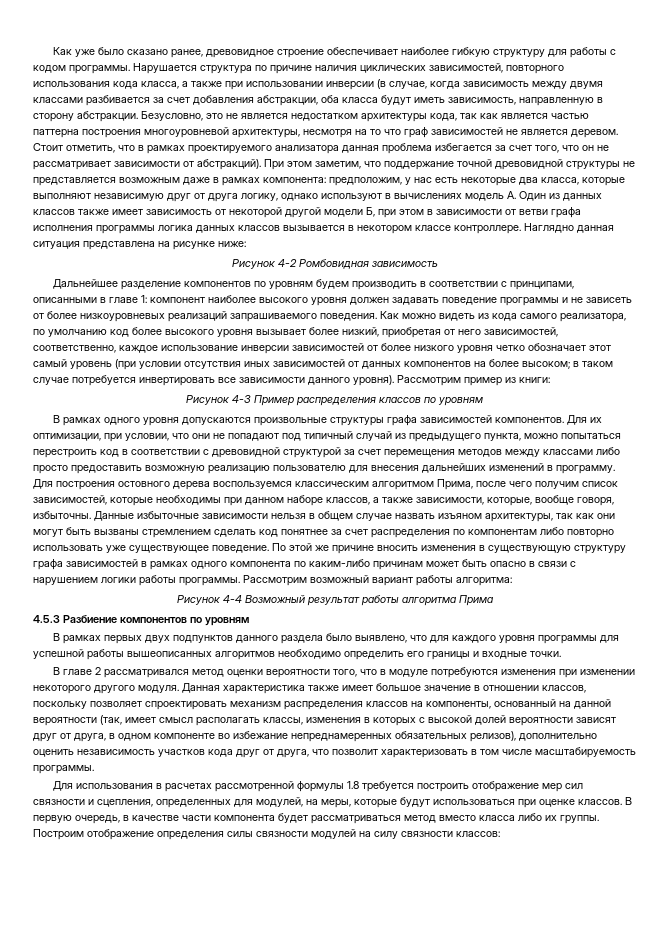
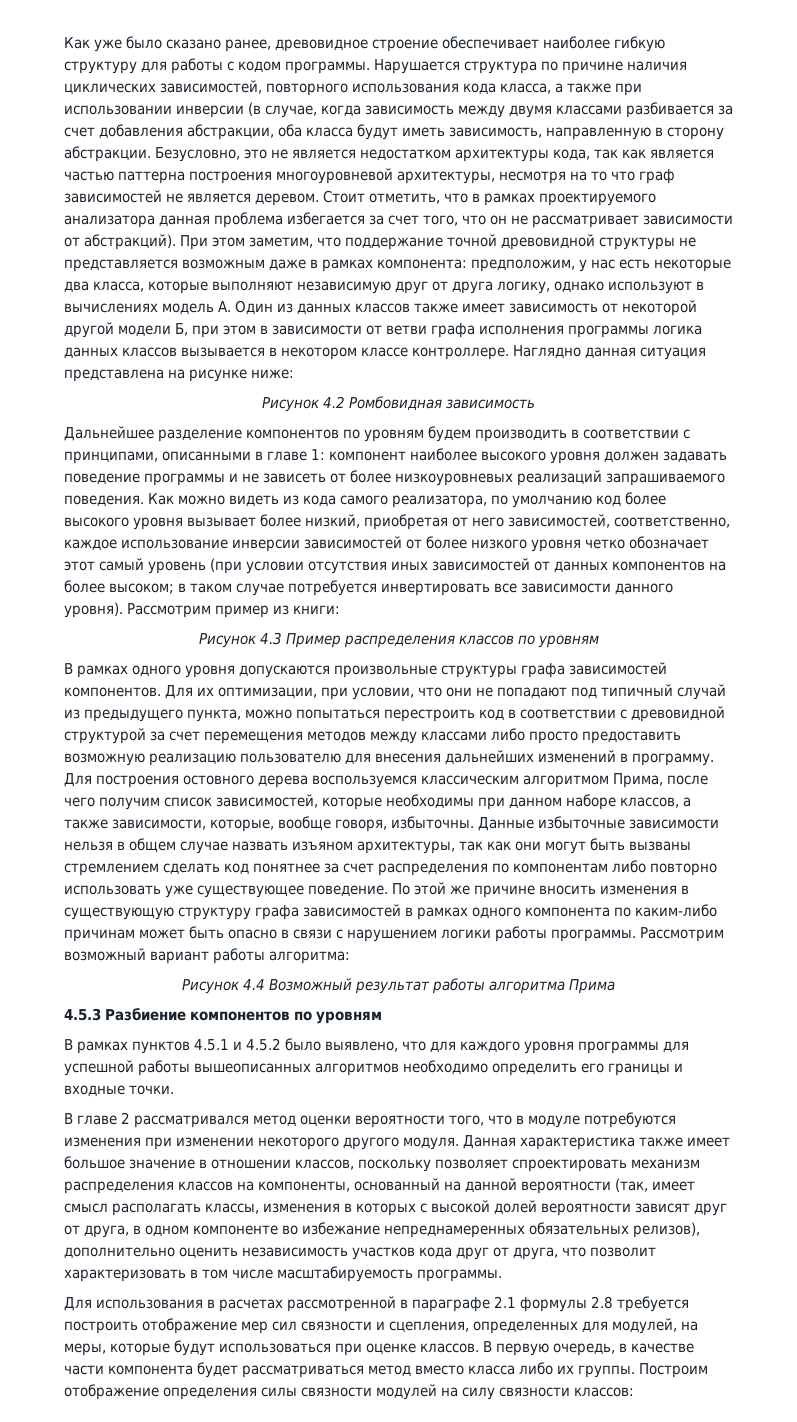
[277,259,297,267] 4-2 -> [323,396,345,408] 4.2
[232,395,251,403] 4-3 -> [259,632,282,645] 4.3
[222,595,242,603] 4-4 -> [243,979,265,990] 4.4
[103,635,323,644] первых двух подпунктов данного раздела -> [132,1038,281,1054] пунктов 4.5.1 и 4.5.2
[296,781,359,792] формулы 1.8 -> [400,1296,613,1312] в параграфе 2.1 формулы 2.8

